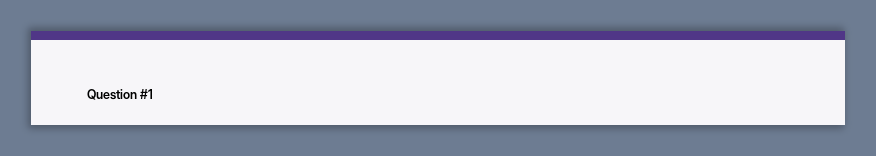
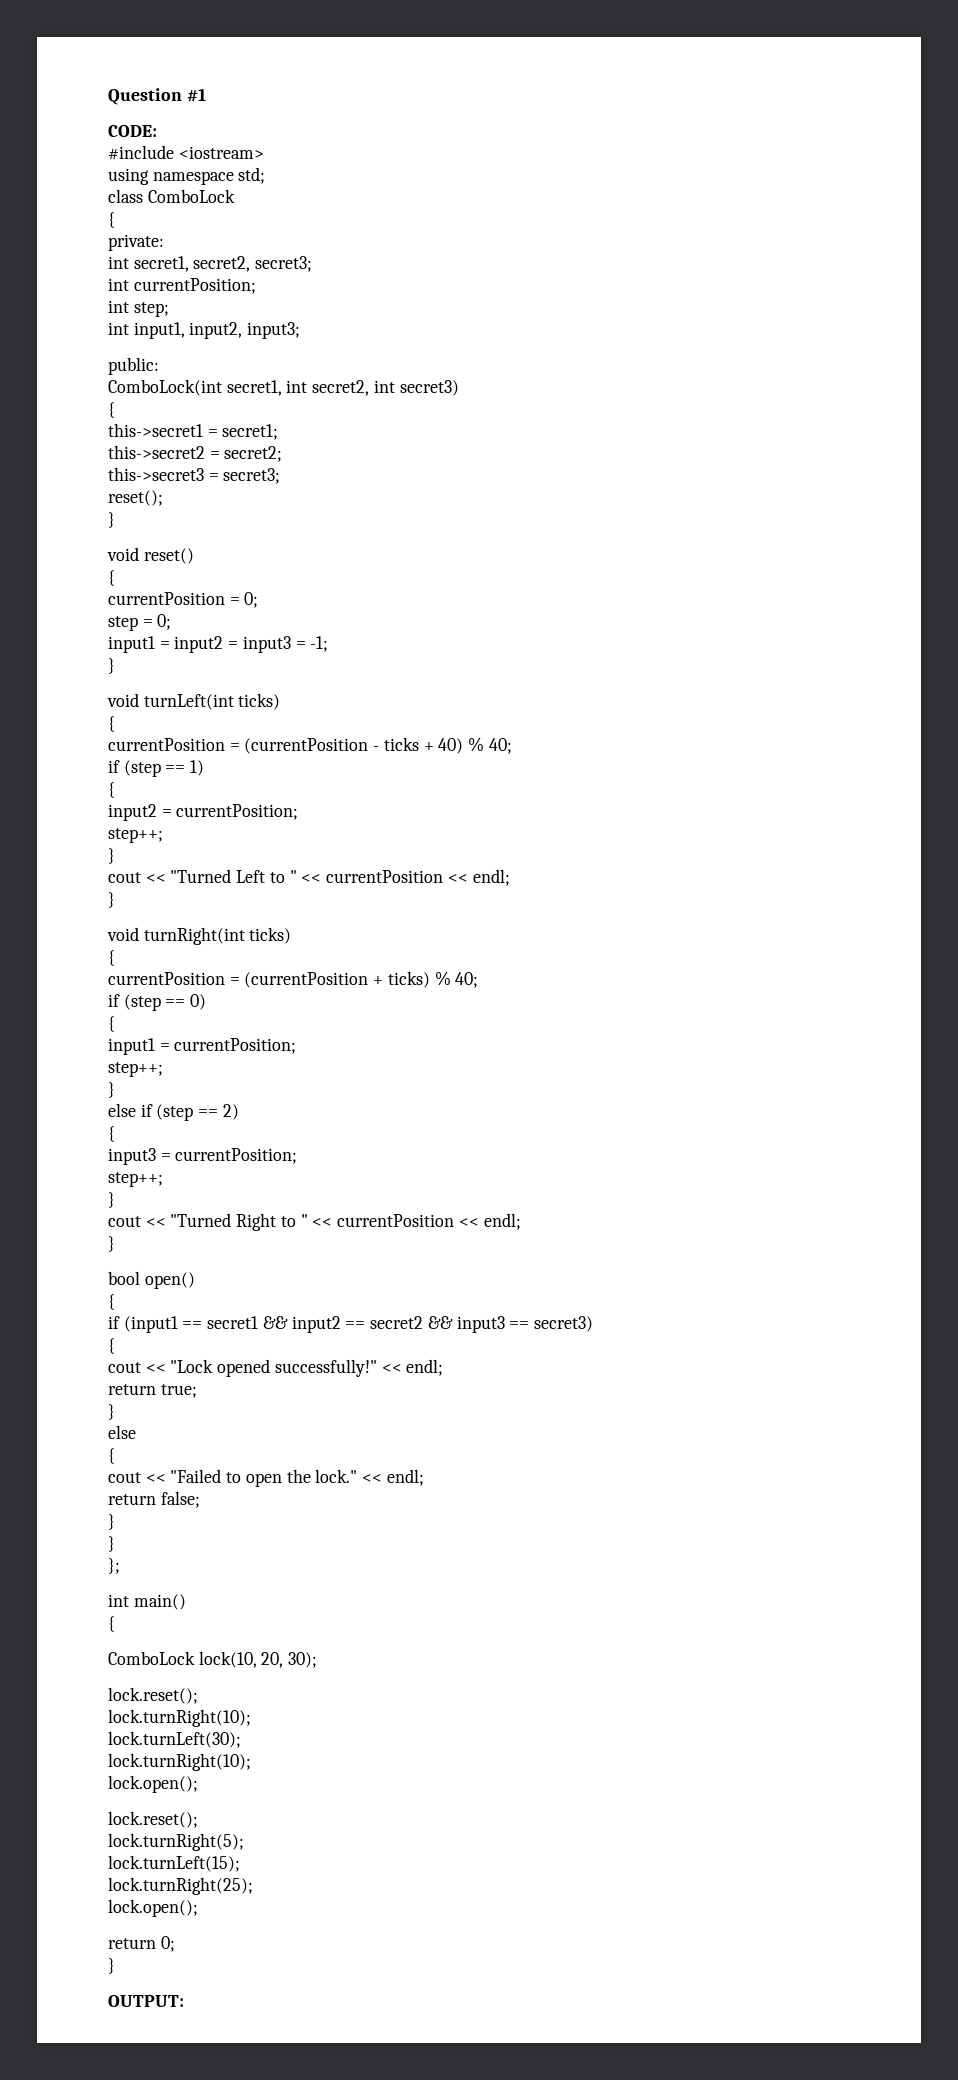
(154, 94) none -> [108,125,157,137] [108,145,264,160] [108,167,266,185] [108,189,235,203] [108,212,115,228] [108,234,164,251] [108,256,313,272] [108,278,256,294] [108,300,169,317] [108,322,301,339] [108,357,159,375] [108,379,459,396] [108,402,115,418] [108,423,279,440] [108,445,283,462] [108,467,281,484] [108,490,163,506] [108,512,115,528] [107,547,194,564] [108,570,115,586] [108,592,259,608] [108,614,172,631] [108,636,329,653] [108,658,115,674] [107,693,281,710] [108,716,115,732] [108,737,512,754] [108,760,205,777] [108,782,115,798] [108,804,299,821] [108,828,163,843] [108,848,115,864] [108,869,510,886] [108,892,115,908] [107,927,292,945] [108,950,115,966] [108,971,479,988] [108,994,207,1011] [108,1016,115,1032] [108,1038,297,1055] [108,1062,163,1077] [108,1082,115,1098] [108,1103,239,1121] [108,1126,115,1142] [108,1148,298,1165] [108,1172,163,1187] [108,1192,115,1208] [108,1213,521,1231] [108,1236,115,1252] [108,1271,195,1289] [108,1294,115,1310] [108,1316,593,1333] [108,1338,115,1354] [108,1359,444,1377] [108,1384,197,1398] [108,1404,115,1420] [108,1425,136,1439] [108,1448,115,1464] [108,1469,424,1487] [108,1491,200,1508] [108,1514,115,1530] [108,1536,115,1552] [108,1558,120,1574] [108,1594,186,1610] [108,1616,115,1632] [108,1651,318,1668] [108,1687,198,1704] [108,1709,251,1727] [108,1731,241,1748] [108,1753,251,1771] [108,1775,198,1793] [108,1811,198,1828] [108,1833,244,1851] [108,1855,240,1872] [108,1877,253,1895] [108,1899,198,1917] [108,1936,175,1952] [108,1958,115,1974] [108,1995,184,2007] // CODE: // #include <iostream> // using namespace std; // class ComboLock // { // private: // int secret1, secret2, secret3; // int currentPosition; // int step; // int input1, input2, input3; // public: // ComboLock(int secret1, int secret2, int secret3) // { // this->secret1 = secret1; // this->secret2 = secret2; // this->secret3 = secret3; // reset(); // } // void reset() // { // currentPosition = 0; // step = 0; // input1 = input2 = input3 = -1; // } // void turnLeft(int ticks) // { // currentPosition = (currentPosition - ticks + 40) % 40; // if (step == 1) // { // input2 = currentPosition; // step++; // } // cout << "Turned Left to " << currentPosition << endl; // } // void turnRight(int ticks) // { // currentPosition = (currentPosition + ticks) % 40; // if (step == 0) // { // input1 = currentPosition; // step++; // } // else if (step == 2) // { // input3 = currentPosition; // step++; // } // cout << "Turned Right to " << currentPosition << endl; // } // bool open() // { // if (input1 == secret1 && input2 == secret2 && input3 == secret3) // { // cout << "Lock opened successfully!" << endl; // return true; // } // else // { // cout << "Failed to open the lock." << endl; // return false; // } // } // }; // int main() // { // ComboLock lock(10, 20, 30); // lock.reset(); // lock.turnRight(10); // lock.turnLeft(30); // lock.turnRight(10); // lock.open(); // lock.reset(); // lock.turnRight(5); // lock.turnLeft(15); // lock.turnRight(25); // lock.open(); // return 0; // } // OUTPUT:

